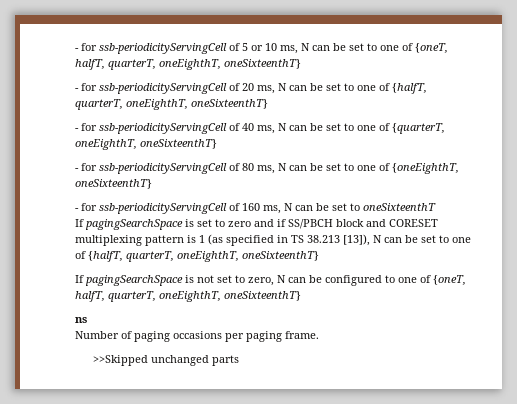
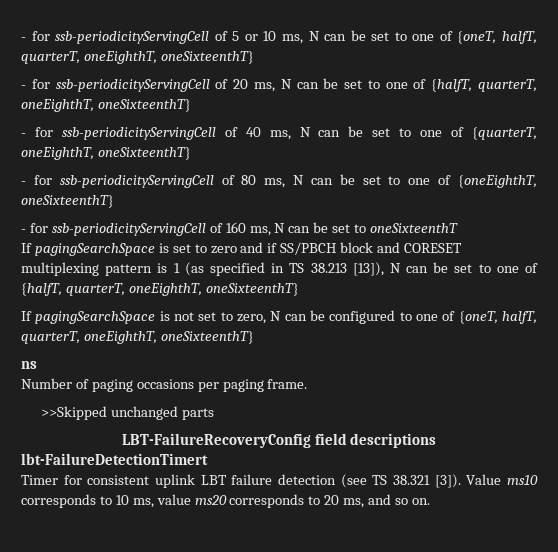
(239, 360) none -> [121,433,437,448] [21,453,208,465] [21,474,538,488] [21,494,430,508] // LBT-FailureRecoveryConfig field descriptions // lbt-FailureDetectionTimert // Timer for consistent uplink LBT failure detection (see TS 38.321 [3]). Value ms10 corresponds to 10 ms, value ms20 corresponds to 20 ms, and so on.

